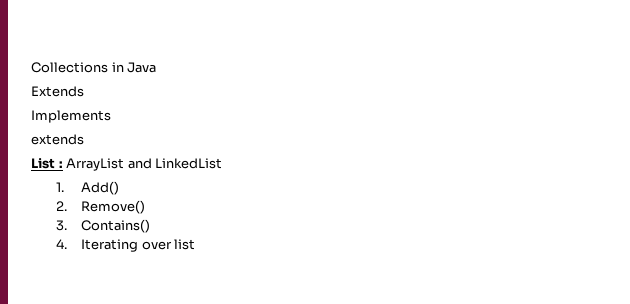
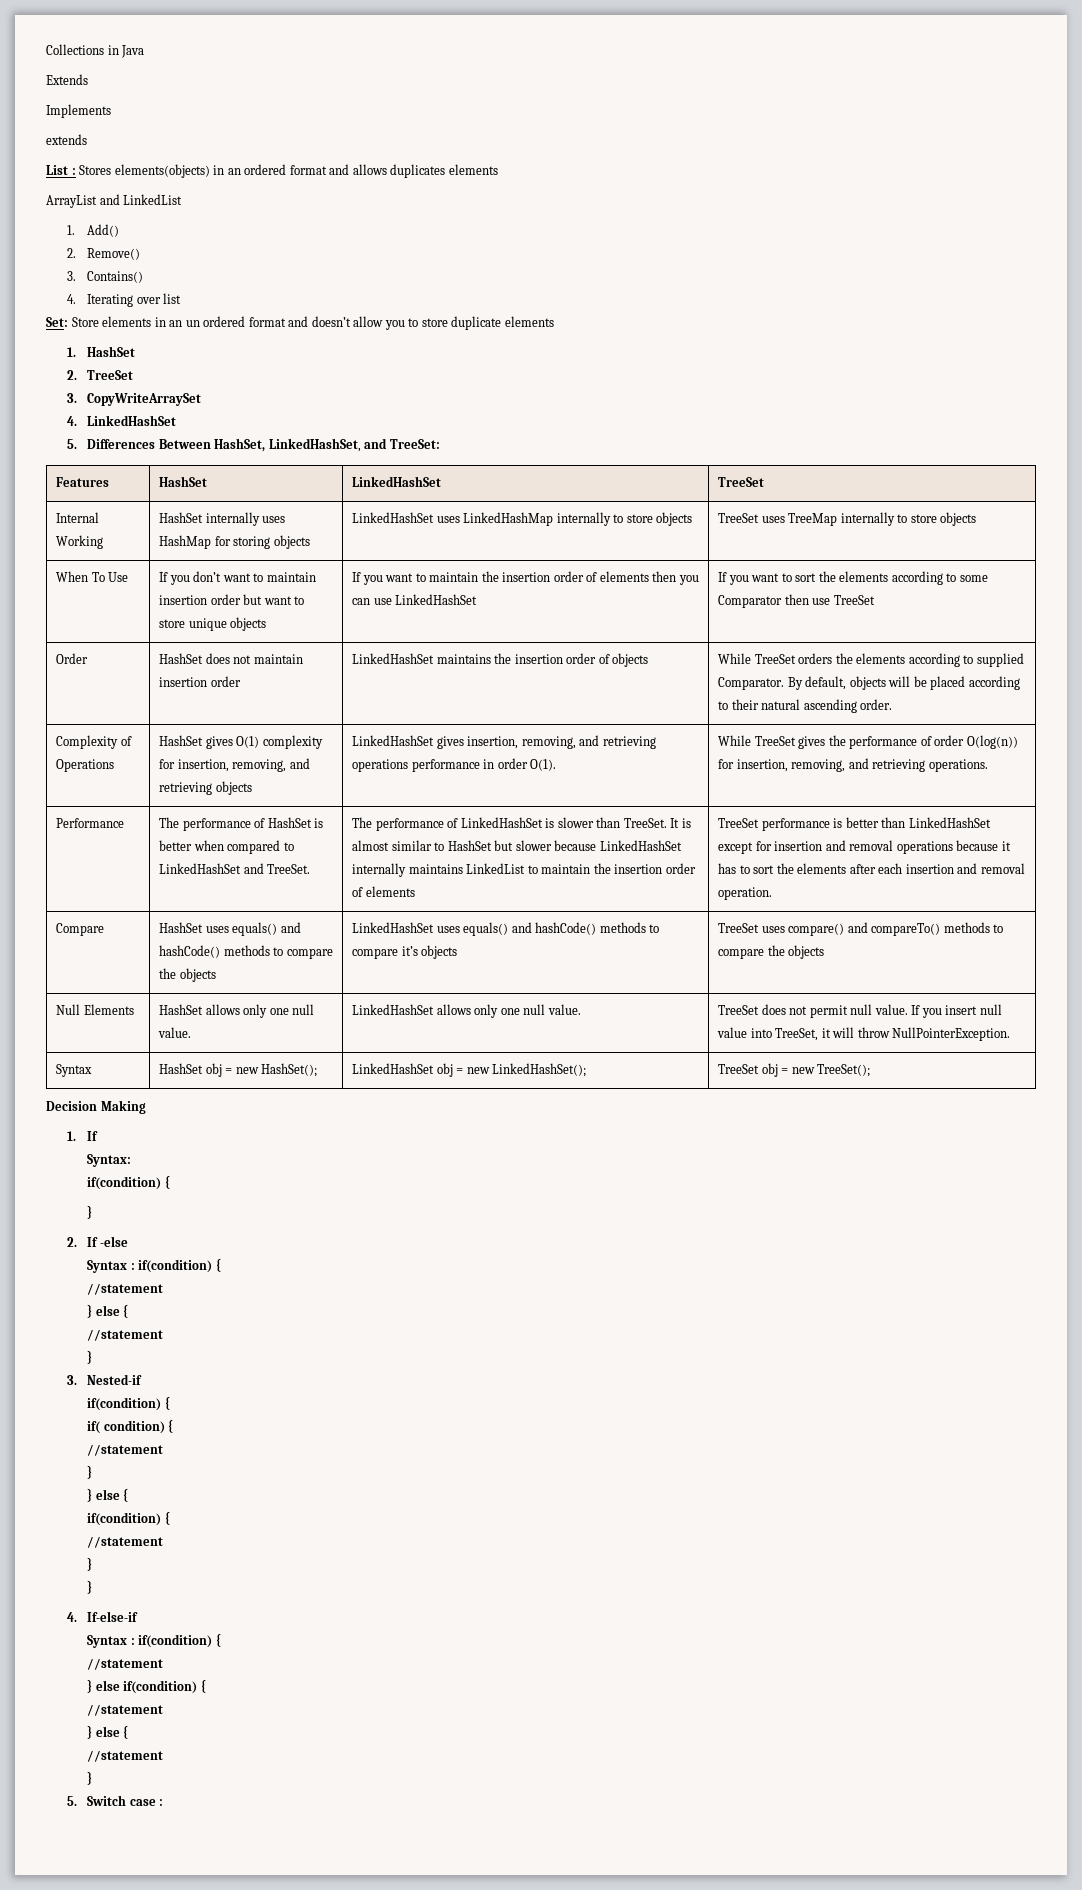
(63, 164) none -> [79,164,498,178] Stores elements(objects) in an ordered format and allows duplicates elements //
(196, 244) none -> [46,316,554,330] [66,346,136,357] [66,370,134,380] [66,393,202,406] [66,415,177,426] [66,438,440,452] [56,477,110,487] [159,476,208,487] [352,476,442,487] [718,477,765,487] [56,512,100,523] [56,535,104,549] [159,512,286,526] [159,535,310,549] [352,512,693,526] [718,512,977,526] [56,571,129,582] [159,571,316,585] [159,594,305,605] [159,617,267,631] [352,571,699,585] [352,594,478,605] [718,571,988,585] [718,594,875,608] [56,653,89,664] [159,653,303,664] [159,676,241,687] [352,653,649,667] [718,653,1024,667] [718,676,1020,690] [718,699,893,713] [56,735,132,749] [56,759,115,772] [159,735,323,749] [159,758,310,772] [159,781,252,795] [352,735,656,749] [352,758,557,772] [718,735,1018,749] [718,758,988,772] [56,818,125,828] [159,817,324,831] [159,840,294,854] [159,863,311,874] [352,817,691,831] [352,840,682,851] [352,863,696,877] [352,886,415,897] [718,817,991,831] [718,840,1011,854] [718,863,1025,874] [718,887,773,900] [56,923,105,936] [159,922,301,936] [159,945,333,959] [159,968,216,982] [352,922,660,936] [352,945,458,959] [718,922,1004,936] [718,945,825,959] [56,1004,134,1015] [159,1004,315,1018] [158,1027,192,1038] [352,1004,581,1018] [718,1004,1002,1018] [717,1027,1011,1041] [56,1064,93,1077] [159,1063,318,1077] [352,1063,587,1077] [718,1063,871,1077] [46,1100,146,1114] [66,1131,99,1141] [87,1154,132,1167] [87,1175,170,1190] [87,1205,93,1219] [66,1236,128,1247] [87,1258,221,1273] [87,1283,164,1295] [87,1304,129,1318] [87,1329,164,1341] [87,1350,93,1364] [66,1374,143,1385] [87,1396,170,1411] [87,1419,174,1434] [87,1444,164,1456] [87,1465,93,1479] [87,1488,129,1502] [87,1511,170,1526] [87,1536,164,1548] [87,1557,93,1571] [87,1580,93,1594] [66,1611,139,1622] [87,1633,221,1648] [87,1658,164,1670] [87,1679,206,1694] [87,1704,164,1716] [87,1725,129,1739] [87,1750,164,1762] [87,1771,93,1785] [66,1795,164,1806] // Set: Store elements in an un ordered format and doesn’t allow you to store duplicate elements // 1. HashSet // 2. TreeSet // 3. CopyWriteArraySet // 4. LinkedHashSet // 5. Differences Between HashSet, LinkedHashSet, and TreeSet: // Features | HashSet | LinkedHashSet | TreeSet // Internal Working | HashSet internally uses HashMap for storing objects | LinkedHashSet uses LinkedHashMap internally to store objects | TreeSet uses TreeMap internally to store objects // When To Use | If you don’t want to maintain insertion order but want to store unique objects | If you want to maintain the insertion order of elements then you can use LinkedHashSet | If you want to sort the elements according to some Comparator then use TreeSet // Order | HashSet does not maintain insertion order | LinkedHashSet maintains the insertion order of objects | While TreeSet orders the elements according to supplied Comparator. By default, objects will be placed according to their natural ascending order. // Complexity of Operations | HashSet gives O(1) complexity for insertion, removing, and retrieving objects | LinkedHashSet gives insertion, removing, and retrieving operations performance in order O(1). | While TreeSet gives the performance of order O(log(n)) for insertion, removing, and retrieving operations. // Performance | The performance of HashSet is better when compared to LinkedHashSet and TreeSet. | The performance of LinkedHashSet is slower than TreeSet. It is almost similar to HashSet but slower because LinkedHashSet internally maintains LinkedList to maintain the insertion order of elements | TreeSet performance is better than LinkedHashSet except for insertion and removal operations because it has to sort the elements after each insertion and removal operation. // Compare | HashSet uses equals() and hashCode() methods to compare the objects | LinkedHashSet uses equals() and hashCode() methods to compare it’s objects | TreeSet uses compare() and compareTo() methods to compare the objects // Null Elements | HashSet allows only one null value. | LinkedHashSet allows only one null value. | TreeSet does not permit null value. If you insert null value into TreeSet, it will throw NullPointerException. // Syntax | HashSet obj = new HashSet(); | LinkedHashSet obj = new LinkedHashSet(); | TreeSet obj = new TreeSet(); // Decision Making // 1. If // Syntax: // if(condition) { // } // 2. If -else // Syntax : if(condition) { // //statement // } else { // //statement // } // 3. Nested-if // if(condition) { // if( condition) { // //statement // } // } else { // if(condition) { // //statement // } // } // 4. If-else-if // Syntax : if(condition) { // //statement // } else if(condition) { // //statement // } else { // //statement // } // 5. Switch case :

